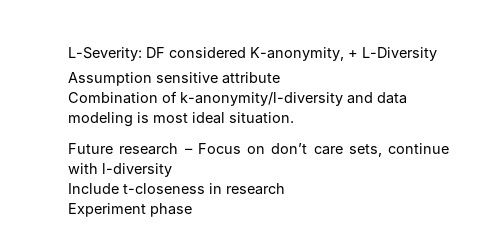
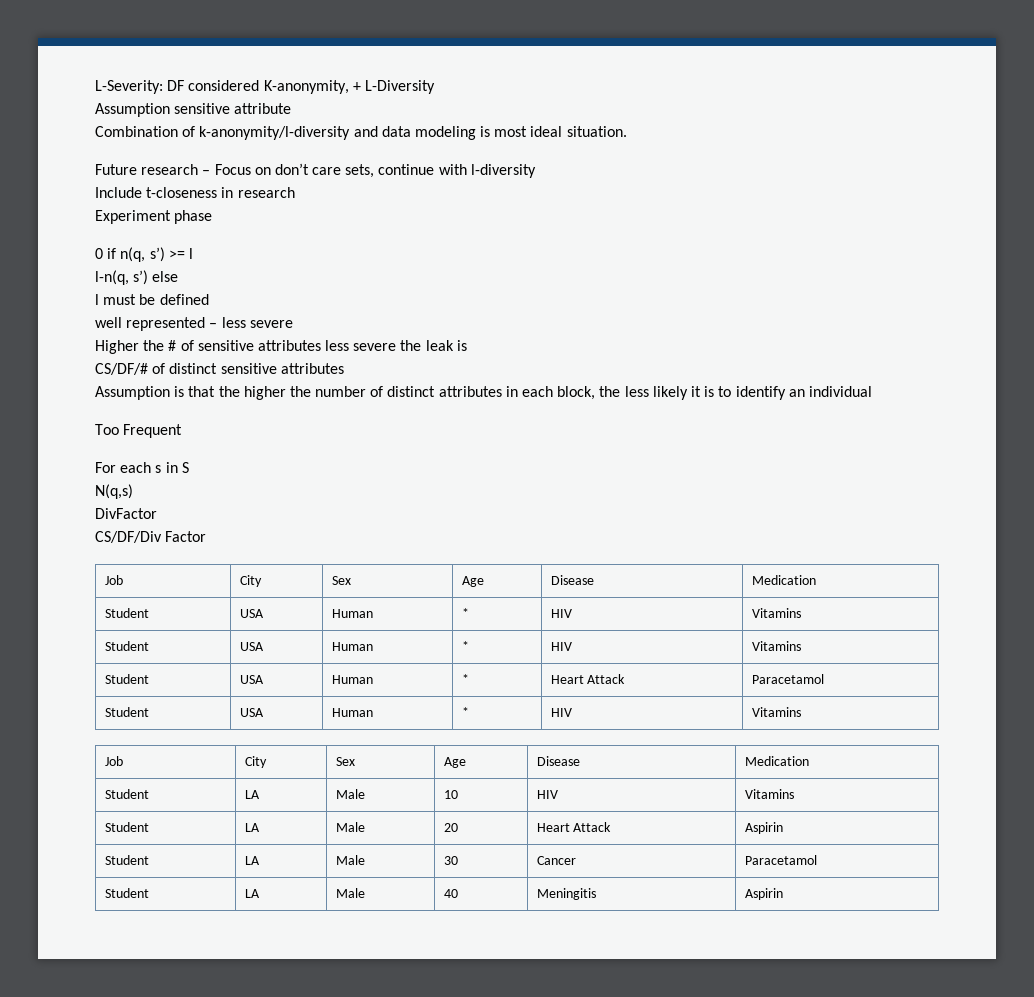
(192, 210) none -> [95,247,193,262] [95,270,179,285] [95,294,209,305] [95,317,293,331] [95,340,467,354] [95,363,344,375] [95,386,872,400] [95,424,183,438] [95,462,189,473] [95,484,133,499] [95,508,157,519] [95,531,207,543] [104,575,123,585] [239,575,262,587] [331,576,351,585] [461,576,484,587] [550,575,594,585] [751,575,816,585] [104,608,149,618] [239,609,264,618] [331,609,373,618] [461,608,469,618] [550,609,572,618] [751,608,801,618] [104,641,149,651] [239,642,264,651] [331,642,373,651] [461,641,469,651] [550,642,572,651] [751,641,801,651] [104,674,149,684] [239,675,264,684] [331,675,373,684] [461,674,469,684] [550,674,626,684] [751,674,824,684] [104,707,149,717] [239,708,264,717] [331,708,373,717] [461,707,469,717] [550,708,572,717] [751,707,801,717] [104,756,123,766] [244,756,267,768] [335,757,355,766] [443,757,466,768] [536,756,580,766] [744,756,809,766] [104,789,149,799] [244,790,260,799] [335,789,365,799] [443,790,458,799] [536,790,558,799] [744,789,794,799] [104,822,149,832] [244,823,260,832] [335,822,365,832] [443,823,458,832] [536,822,612,832] [744,822,783,834] [104,855,149,865] [244,856,260,865] [335,855,365,865] [443,856,458,865] [536,856,576,865] [744,855,817,865] [104,888,149,898] [244,889,260,898] [335,888,365,898] [443,889,458,898] [536,888,596,900] [744,888,783,900] // 0 if n(q, s’) >= l // l-n(q, s’) else // l must be defined // well represented – less severe // Higher the # of sensitive attributes less severe the leak is // CS/DF/# of distinct sensitive attributes // Assumption is that the higher the number of distinct attributes in each block, the less likely it is to identify an individual // Too Frequent // For each s in S // N(q,s) // DivFactor // CS/DF/Div Factor // Job | City | Sex | Age | Disease | Medication // Student | USA | Human | * | HIV | Vitamins // Student | USA | Human | * | HIV | Vitamins // Student | USA | Human | * | Heart Attack | Paracetamol // Student | USA | Human | * | HIV | Vitamins // Job | City | Sex | Age | Disease | Medication // Student | LA | Male | 10 | HIV | Vitamins // Student | LA | Male | 20 | Heart Attack | Aspirin // Student | LA | Male | 30 | Cancer | Paracetamol // Student | LA | Male | 40 | Meningitis | Aspirin

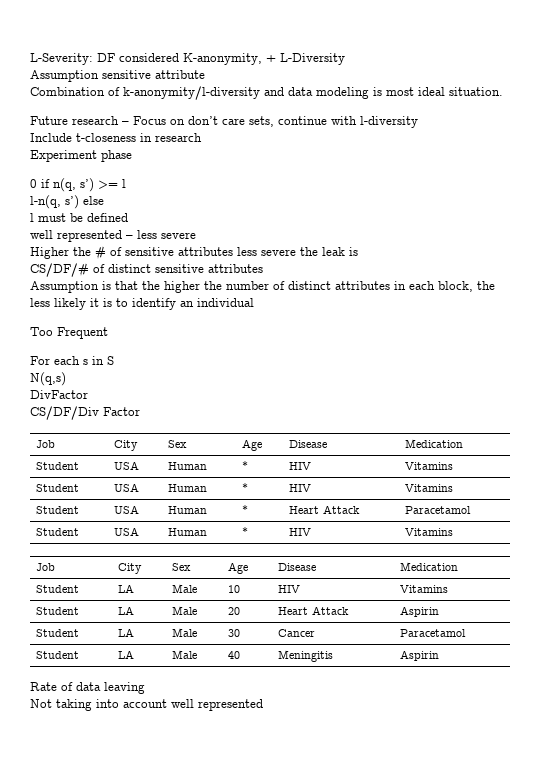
(783, 894) none -> [30,682,145,694] [30,699,263,711] // Rate of data leaving // Not taking into account well represented

